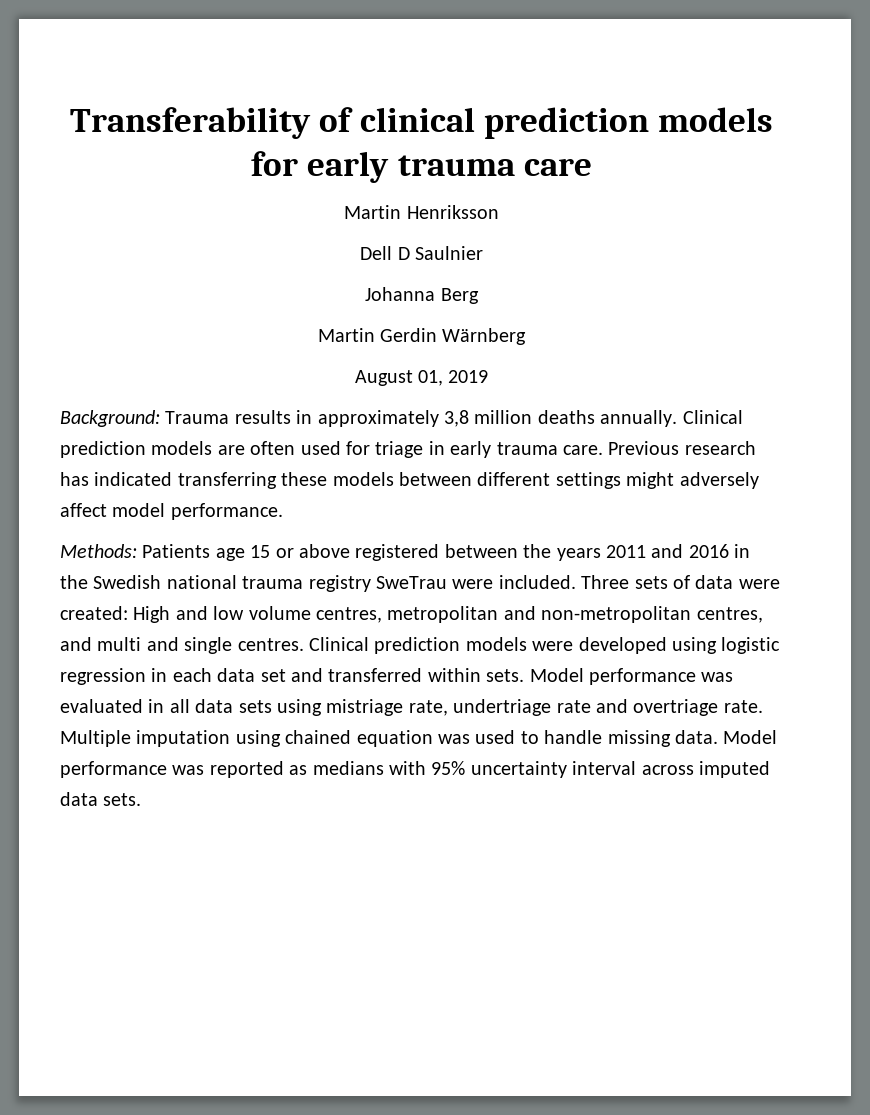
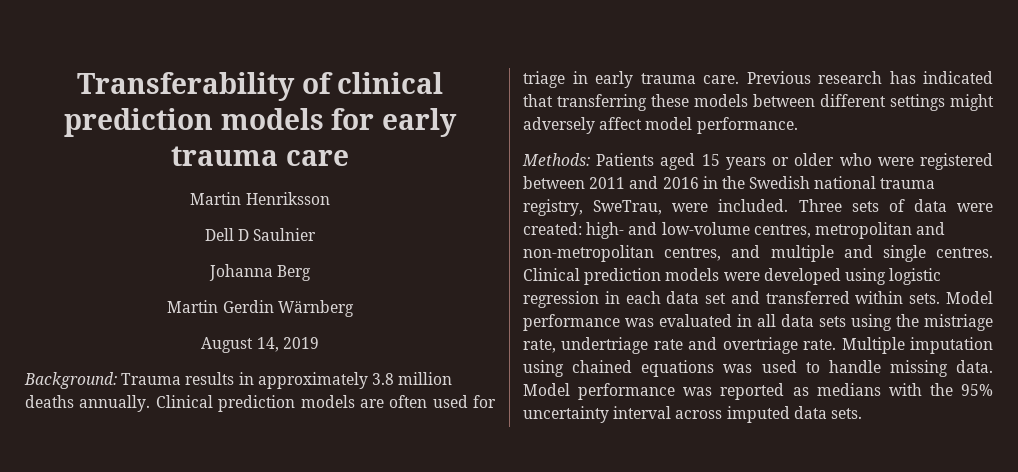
[418,370,443,386] 01, -> [256,337,279,352] 14,
[444,410,469,427] 3,8 -> [371,373,394,385] 3.8
(173, 479) none -> [523,94,553,107] that
[215,544,601,561] age 15 or above registered between the years -> [660,153,993,170] [523,176,585,189] aged 15 years or older who were registered between
[308,575,447,592] registry SweTrau -> [523,199,663,216] registry, SweTrau,
[133,606,311,623] High and low volume -> [586,222,750,239] high- and low-volume
[97,637,142,651] multi -> [770,245,834,262] multiple
(322, 707) none -> [896,314,919,327] the
[356,730,433,747] equation -> [641,360,715,377] equations
(426, 768) none -> [929,383,953,396] the

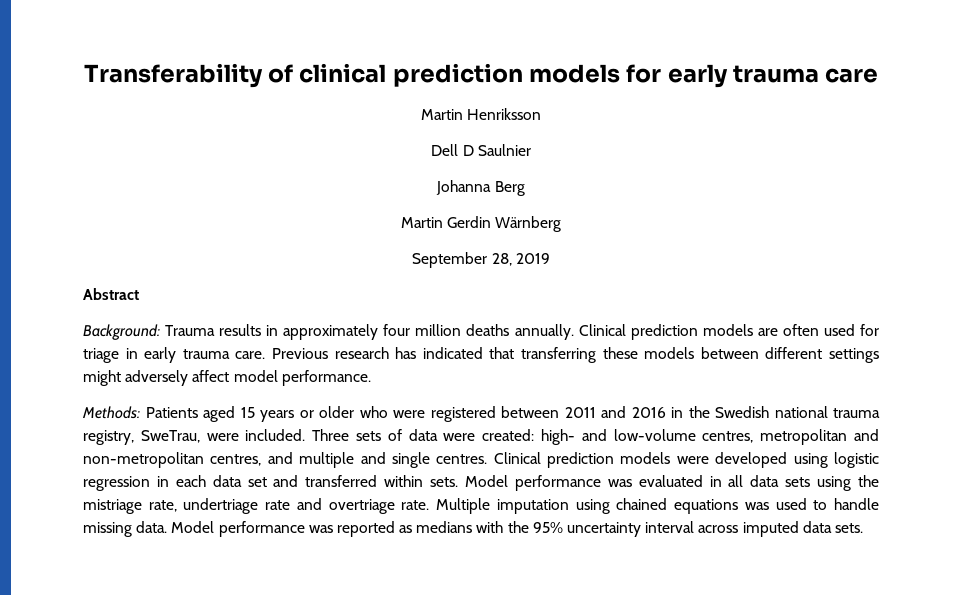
[201,337,279,353] August 14, -> [412,252,512,268] September 28,
(319, 343) none -> [83,288,139,300] // Abstract
[371,373,394,385] 3.8 -> [383,324,411,336] four

